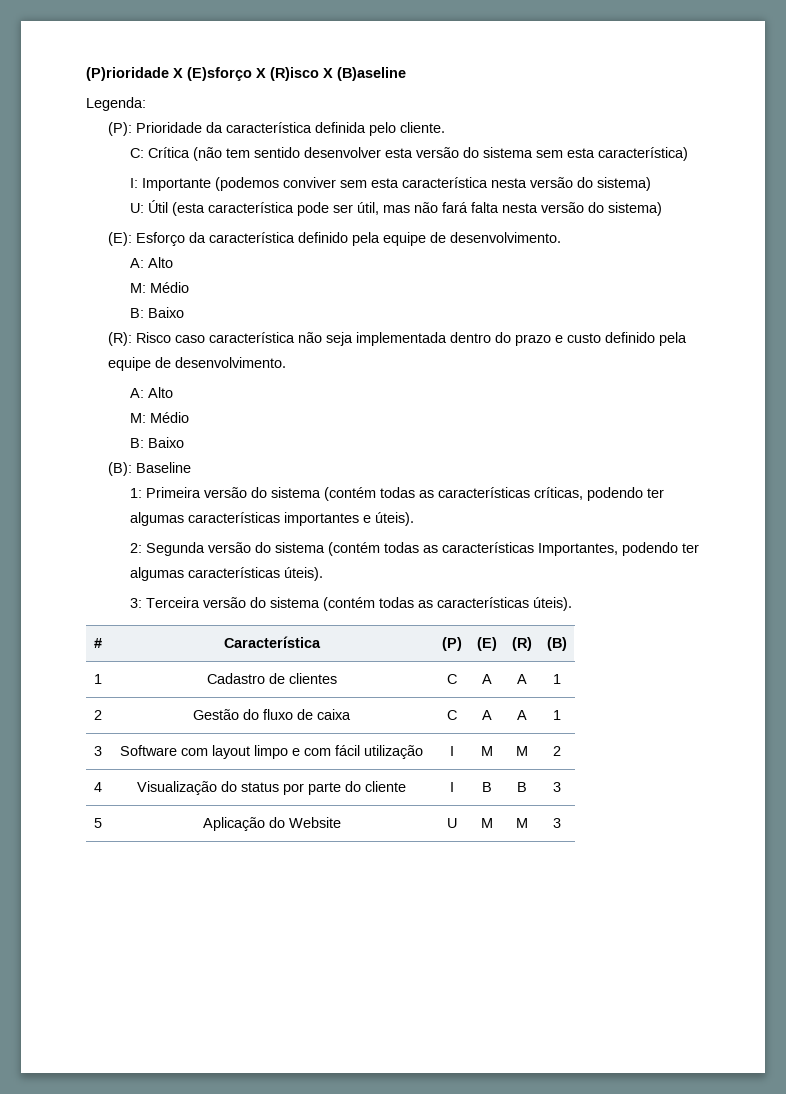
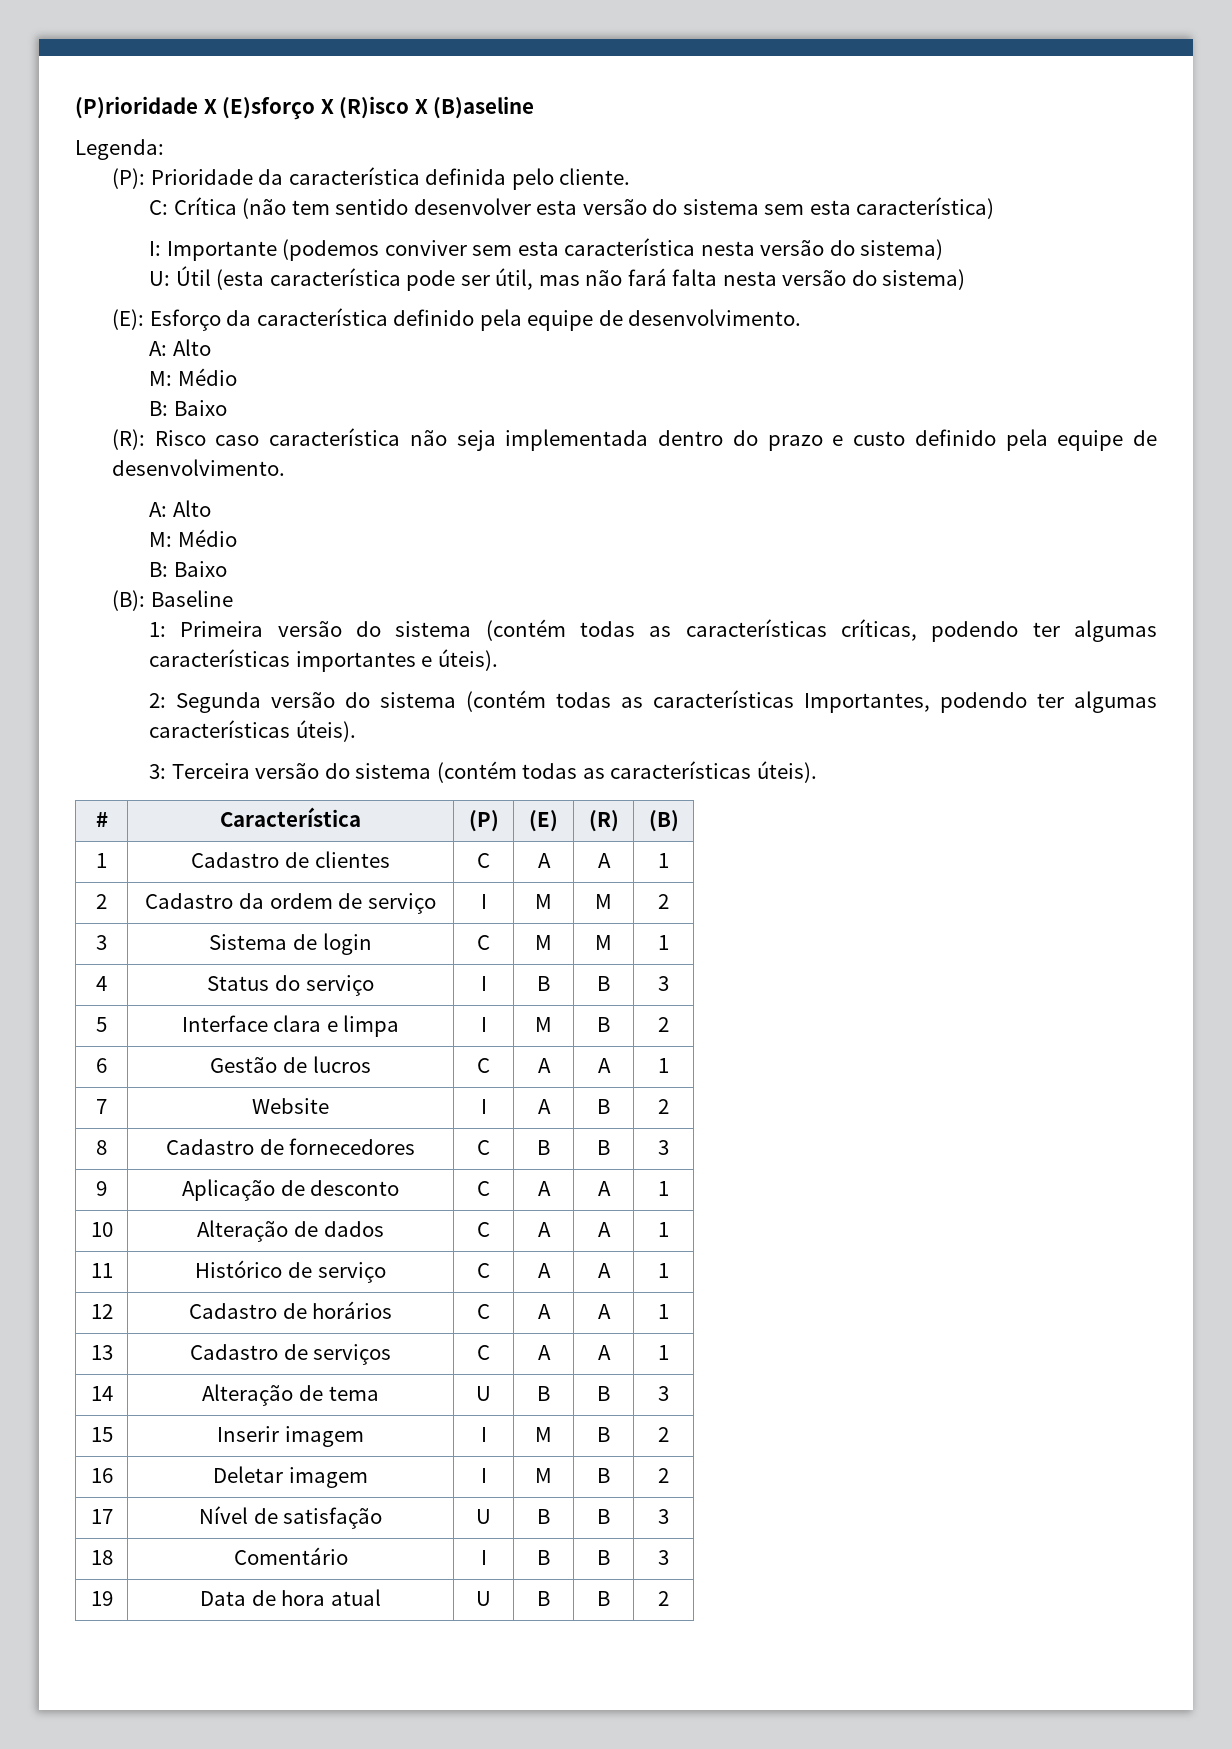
[193,709,351,720] [447,710,457,720] [482,710,492,720] [517,710,527,720] [553,710,561,720] [93,746,102,756] [120,745,423,759] [450,746,454,756] [481,746,493,756] [516,746,528,756] [553,746,561,756] [93,782,102,792] [137,781,406,795] Gestão do fluxo de caixa | C | A | A | 1 // 3 | Software com layout limpo e com fácil utilização | I | M | M | 2 // 4 | Visualização do status por parte do cliente -> [145,893,436,914] [480,894,487,909] [535,894,552,909] [595,894,612,909] [658,894,669,909] [96,935,107,950] [209,933,372,955] [477,935,490,950] [535,935,552,950] [595,935,612,950] [658,935,669,950] [96,976,107,991] [207,975,374,996] Cadastro da ordem de serviço | I | M | M | 2 // 3 | Sistema de login | C | M | M | 1 // 4 | Status do serviço
[202,817,341,831] [447,818,457,828] [481,818,493,828] [516,818,528,828] [553,818,561,828] Aplicação do Website | U | M | M | 3 -> [181,1015,400,1037] [480,1017,487,1032] [535,1017,552,1032] [597,1017,610,1032] [658,1017,669,1032] [96,1058,107,1073] [210,1056,371,1073] [477,1058,490,1073] [537,1058,551,1073] [597,1058,611,1073] [658,1058,669,1073] [96,1099,107,1114] [252,1098,329,1114] [480,1099,487,1114] [537,1099,551,1114] [597,1099,610,1114] [658,1099,669,1114] [96,1140,107,1155] [165,1138,416,1155] [477,1140,490,1155] [537,1140,550,1155] [597,1140,610,1155] [658,1140,669,1155] [96,1181,107,1196] [181,1179,400,1201] [477,1181,490,1196] [537,1181,551,1196] [597,1181,611,1196] [658,1181,669,1196] [90,1222,113,1237] [197,1220,384,1242] [477,1222,490,1237] [537,1222,551,1237] [597,1222,611,1237] [658,1222,669,1237] [90,1263,113,1278] [195,1260,386,1283] [477,1263,490,1278] [537,1263,551,1278] [597,1263,611,1278] [658,1263,669,1278] [90,1304,113,1319] [188,1301,393,1319] [477,1304,490,1319] [537,1304,551,1319] [597,1304,611,1319] [658,1304,669,1319] [90,1345,113,1360] [189,1344,392,1365] [477,1345,490,1360] [537,1345,551,1360] [597,1345,611,1360] [658,1345,669,1360] [90,1386,113,1401] [202,1384,379,1406] [476,1386,491,1401] [537,1386,550,1401] [597,1386,610,1401] [658,1386,669,1401] [90,1427,113,1442] [217,1426,364,1447] [480,1427,487,1442] [535,1427,552,1442] [597,1427,610,1442] [658,1427,669,1442] [90,1468,113,1483] [213,1466,368,1488] [480,1468,487,1483] [535,1468,552,1483] [597,1468,610,1483] [658,1468,669,1483] [90,1509,113,1524] [198,1506,383,1529] [476,1509,491,1524] [537,1509,550,1524] [597,1509,610,1524] [658,1509,669,1524] [90,1550,113,1565] [233,1547,348,1565] [480,1550,487,1565] [537,1550,550,1565] [597,1550,610,1565] [658,1550,669,1565] [90,1591,113,1606] [200,1589,381,1606] [476,1591,491,1606] [537,1591,550,1606] [597,1591,610,1606] [658,1591,669,1606] Interface clara e limpa | I | M | B | 2 // 6 | Gestão de lucros | C | A | A | 1 // 7 | Website | I | A | B | 2 // 8 | Cadastro de fornecedores | C | B | B | 3 // 9 | Aplicação de desconto | C | A | A | 1 // 10 | Alteração de dados | C | A | A | 1 // 11 | Histórico de serviço | C | A | A | 1 // 12 | Cadastro de horários | C | A | A | 1 // 13 | Cadastro de serviços | C | A | A | 1 // 14 | Alteração de tema | U | B | B | 3 // 15 | Inserir imagem | I | M | B | 2 // 16 | Deletar imagem | I | M | B | 2 // 17 | Nível de satisfação | U | B | B | 3 // 18 | Comentário | I | B | B | 3 // 19 | Data de hora atual | U | B | B | 2

